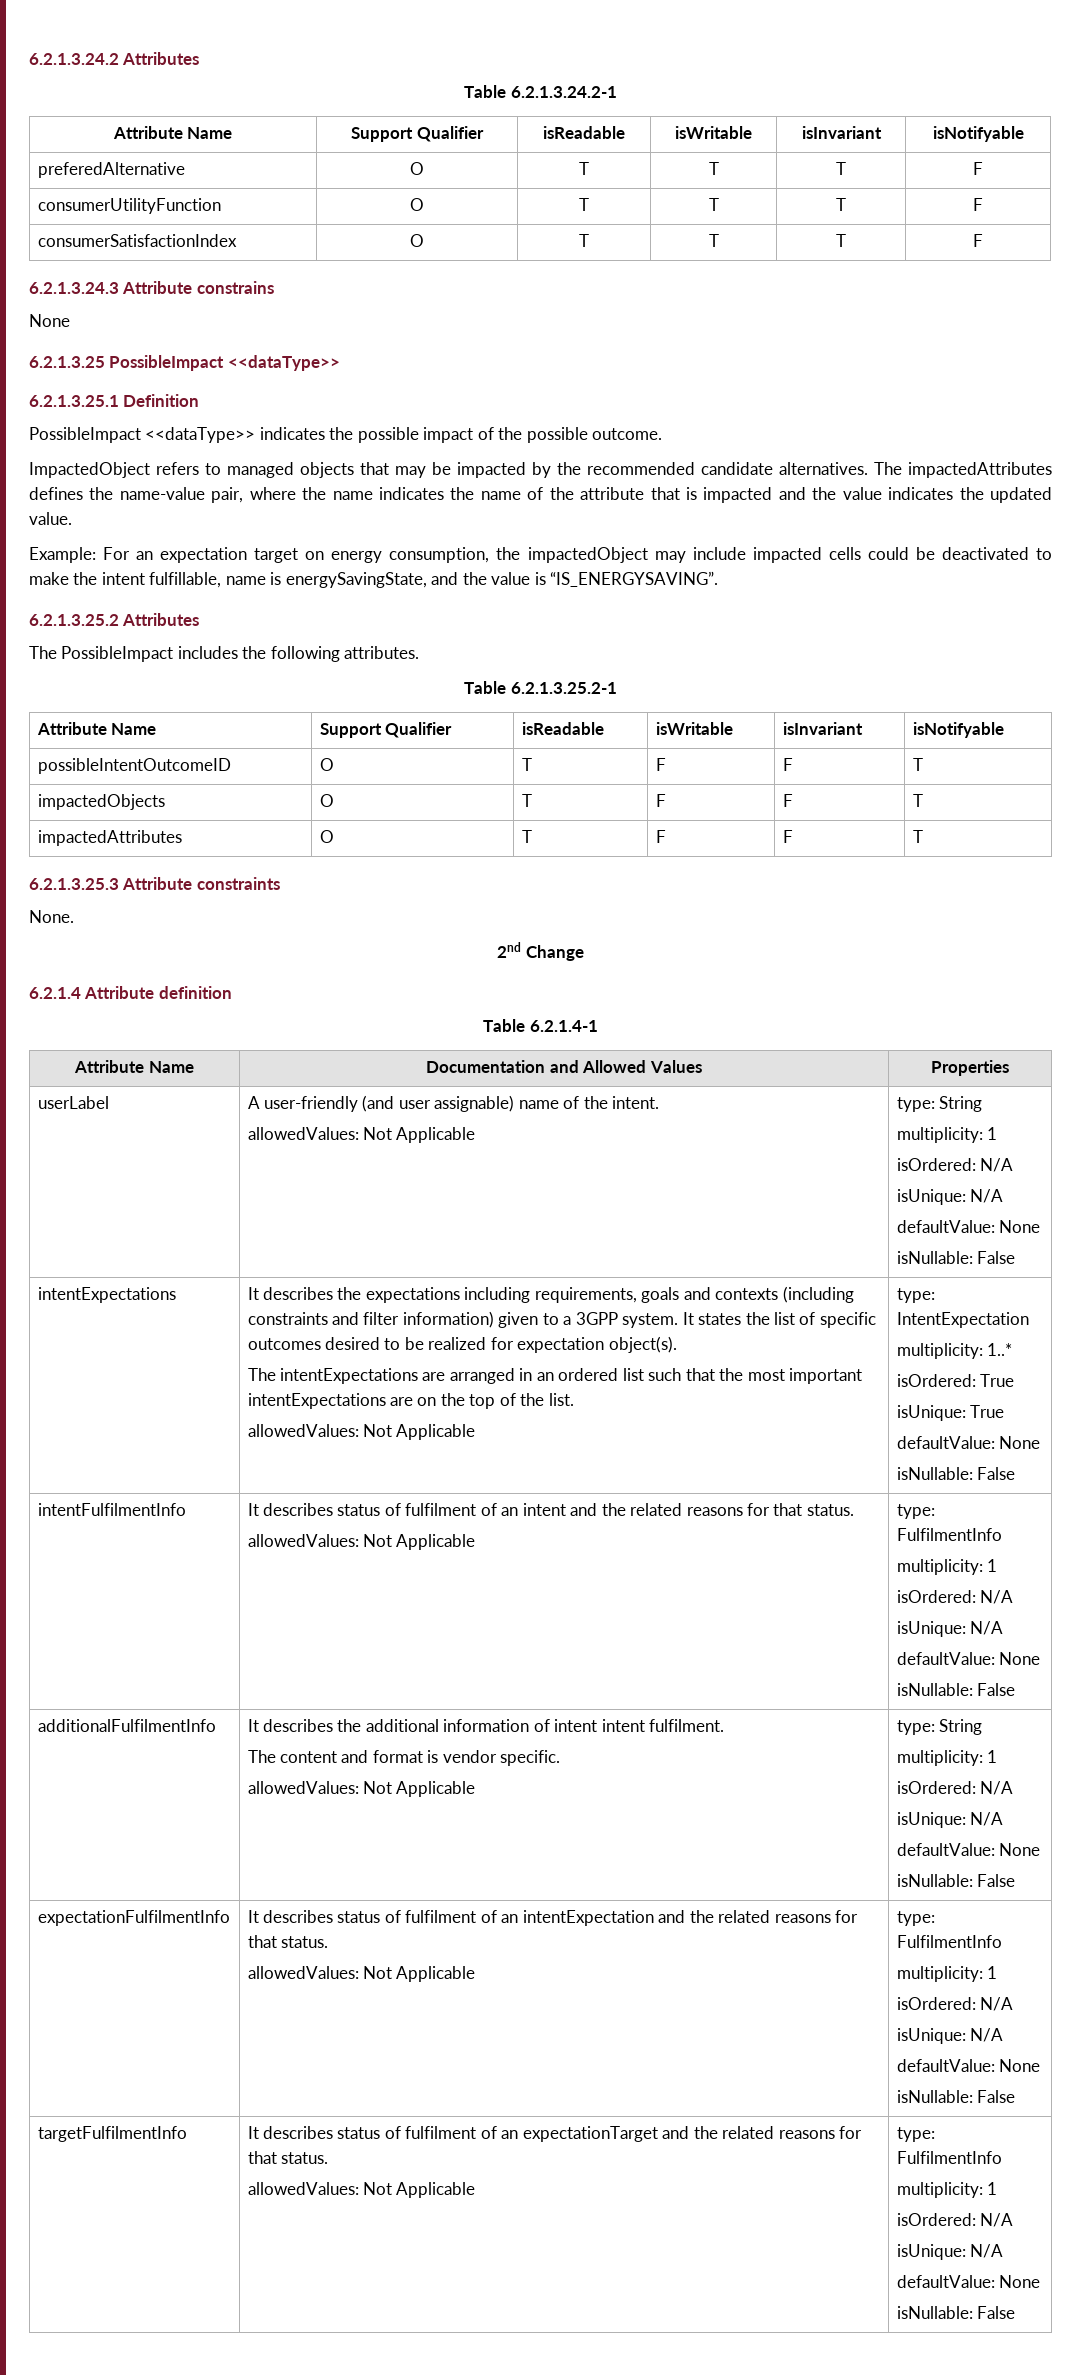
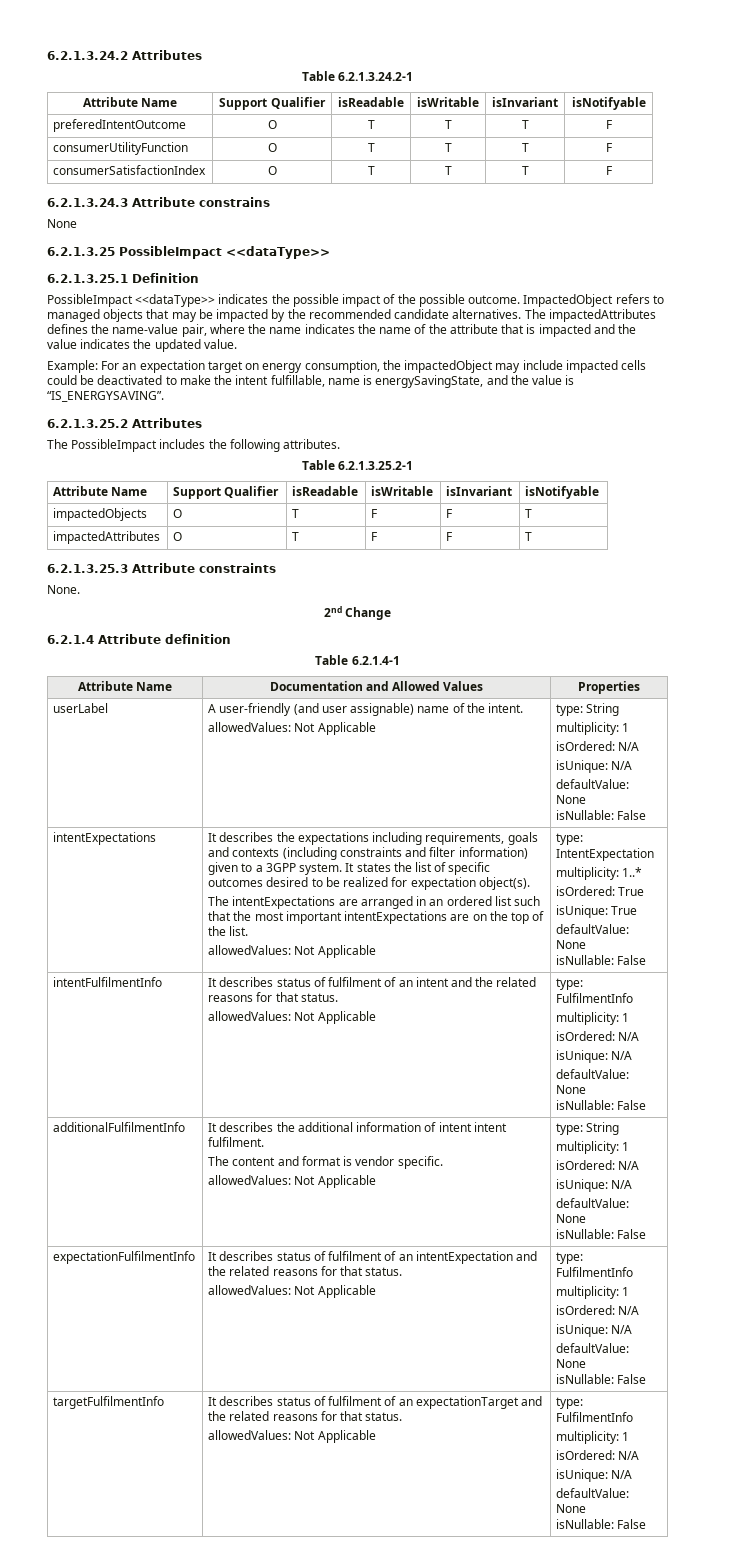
[37,162,185,178] preferedAlternative -> [53,119,187,132] preferedIntentOutcome
(663, 434) // -> (521, 299) none
[37,758,231,774] [319,758,334,771] [521,758,532,771] [655,758,666,771] [782,758,793,771] [912,758,923,771] // possibleIntentOutcomeID | O | T | F | F | T -> (600, 492) none

